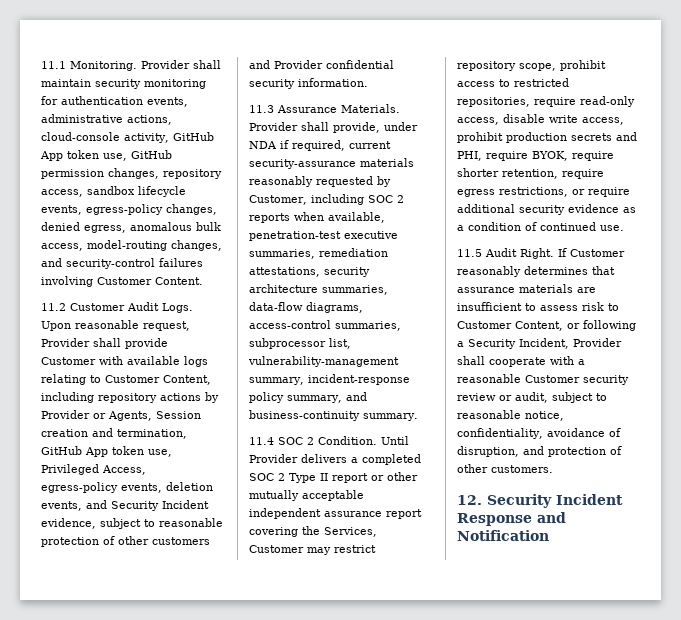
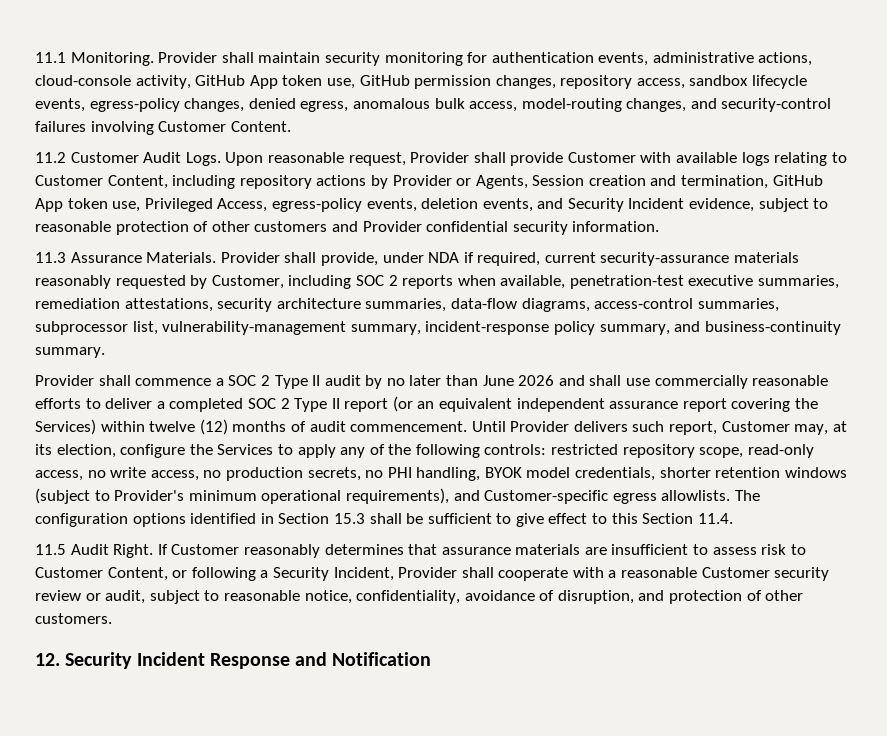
[249,436,409,445] [249,454,347,463] 11.4 SOC 2 Condition. Until Provider delivers -> [35,375,829,389] [35,398,153,409] Provider shall commence a SOC 2 Type II audit by no later than June 2026 and shall use commercially reasonable efforts to deliver
[371,472,418,481] [249,490,364,501] or other mutually acceptable -> [392,396,513,412] (or an equivalent
[324,527,377,537] [249,545,376,555] [457,60,606,71] [457,78,569,87] [457,97,576,107] Services, Customer may restrict repository scope, prohibit access to restricted repositories, require -> [35,419,847,435] [35,444,744,458] Services) within twelve (12) months of audit commencement. Until Provider delivers such report, Customer may, at its election, configure the Services to apply any of the following controls: restricted repository scope,
[503,114,545,123] disable -> [87,470,106,478] no
[457,132,637,143] [457,151,614,161] [457,168,604,179] [457,187,630,197] [457,204,636,215] [457,222,624,231] prohibit production secrets and PHI, require BYOK, require shorter retention, require egress restrictions, or require additional security evidence as a condition of continued use. -> [203,467,847,481] [35,488,760,504] [35,513,733,527] no production secrets, no PHI handling, BYOK model credentials, shorter retention windows (subject to Provider's minimum operational requirements), and Customer-specific egress allowlists. The configuration options identified in Section 15.3 shall be sufficient to give effect to this Section 11.4.

